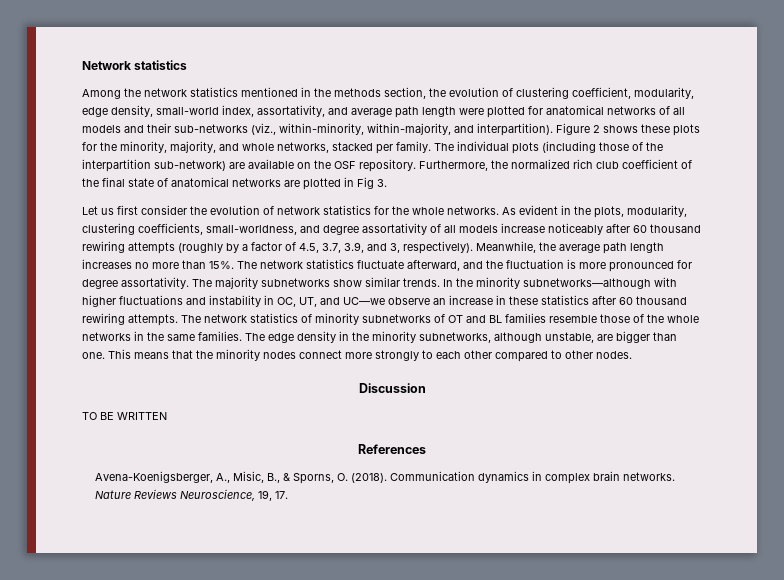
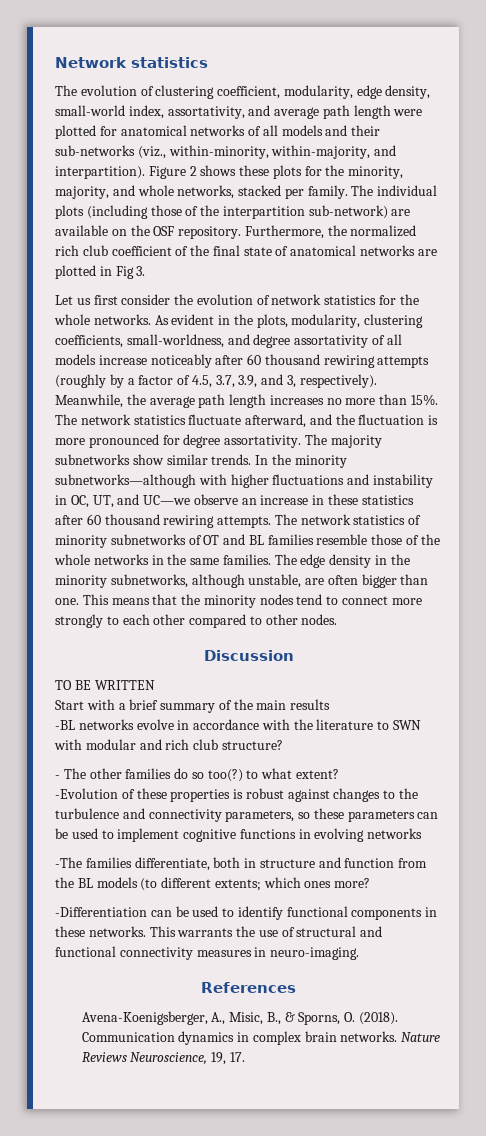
[82,87,446,99] Among the network statistics mentioned in the methods section, the -> [55,85,77,96] The
(613, 337) none -> [327,575,358,585] often
(296, 355) none -> [296,594,339,605] tend to
(167, 416) none -> [55,699,331,713] [55,719,422,730] [54,739,283,750] [55,768,340,782] [55,788,419,802] [55,808,439,822] [55,828,423,842] [55,857,428,871] [55,877,371,891] [55,906,438,920] [55,926,383,937] [55,946,360,960] // Start with a brief summary of the main results // -BL networks evolve in accordance with the literature to SWN with modular and rich club structure? // - The other families do so too(?) to what extent? // -Evolution of these properties is robust against changes to the turbulence and connectivity parameters, so these parameters can be used to implement cognitive functions in evolving networks // -The families differentiate, both in structure and function from the BL models (to different extents; which ones more? // -Differentiation can be used to identify functional components in these networks. This warrants the use of structural and functional connectivity measures in neuro-imaging.

